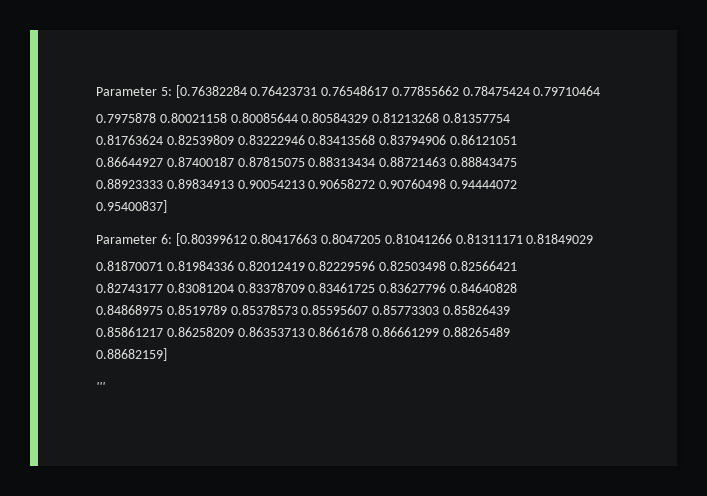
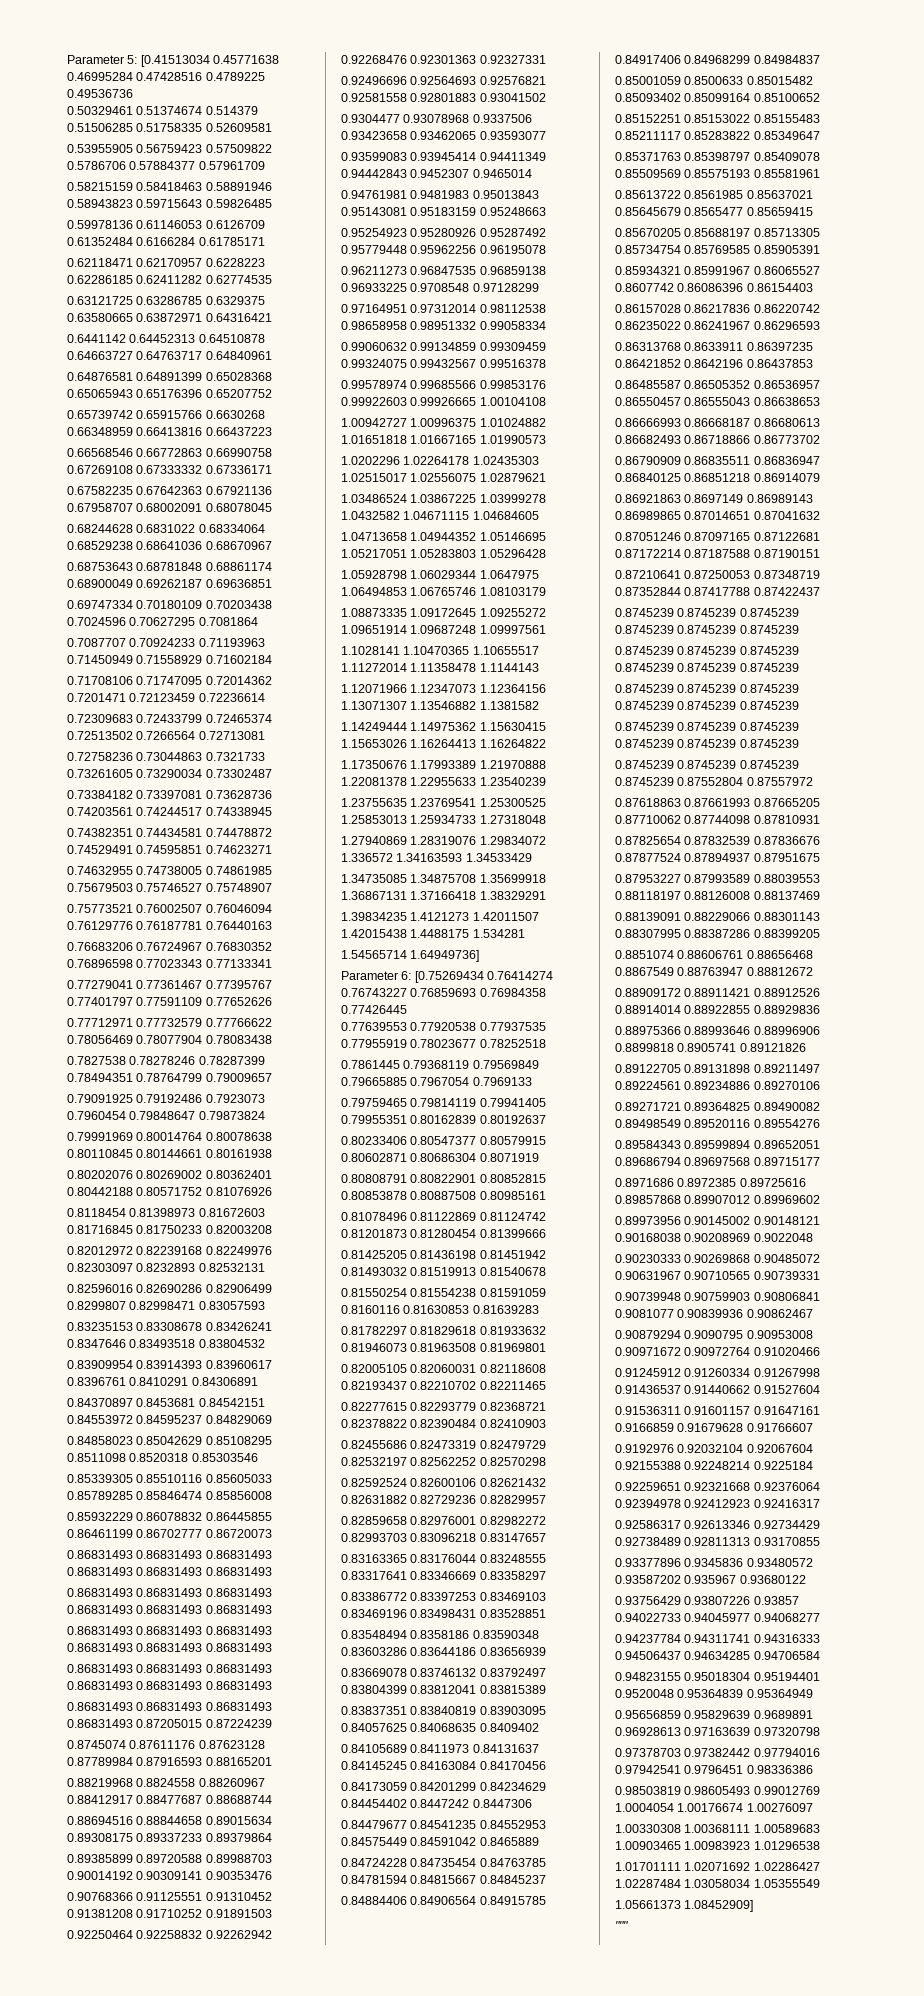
[175,85,601,98] [96,113,510,123] [96,135,517,145] [96,157,517,167] [96,179,517,189] [96,200,167,213] [96,233,594,246] [96,261,517,271] [96,283,517,293] [96,305,510,315] [96,327,510,337] [96,348,167,361] [96,382,105,392] [0.76382284 0.76423731 0.76548617 0.77855662 0.78475424 0.79710464 // 0.7975878 0.80021158 0.80085644 0.80584329 0.81213268 0.81357754 // 0.81763624 0.82539809 0.83222946 0.83413568 0.83794906 0.86121051 // 0.86644927 0.87400187 0.87815075 0.88313434 0.88721463 0.88843475 // 0.88923333 0.89834913 0.90054213 0.90658272 0.90760498 0.94444072 // 0.95400837] // Parameter 6: [0.80399612 0.80417663 0.8047205 0.81041266 0.81311171 0.81849029 // 0.81870071 0.81984336 0.82012419 0.82229596 0.82503498 0.82566421 // 0.82743177 0.83081204 0.83378709 0.83461725 0.83627796 0.84640828 // 0.84868975 0.8519789 0.85378573 0.85595607 0.85773303 0.85826439 // 0.85861217 0.86258209 0.86353713 0.8661678 0.86661299 0.88265489 // 0.88682159] // ''' -> [140,55,280,67] [67,72,265,81] [67,89,133,98] [67,106,258,115] [67,123,272,132] [67,144,272,153] [67,161,265,170] [67,182,272,191] [67,199,272,208] [67,220,265,229] [67,237,265,246] [67,258,265,267] [67,275,272,284] [67,296,265,305] [67,313,272,322] [67,334,265,343] [67,351,272,360] [67,372,272,381] [67,389,272,398] [67,410,265,419] [67,427,272,436] [67,448,272,457] [67,465,272,474] [67,486,272,495] [67,503,272,512] [67,524,265,533] [67,541,272,550] [67,562,272,571] [67,579,272,588] [67,600,272,609] [67,617,258,626] [67,638,265,647] [67,655,272,664] [67,676,272,685] [67,693,265,702] [67,714,272,723] [67,731,265,740] [67,752,265,761] [67,769,272,778] [67,790,272,799] [67,807,272,816] [67,828,272,837] [67,845,272,854] [67,866,272,875] [67,883,272,892] [67,904,272,913] [67,921,272,930] [67,942,272,951] [67,959,272,968] [67,980,272,989] [67,997,272,1006] [67,1018,272,1027] [67,1035,272,1044] [67,1056,265,1065] [67,1073,272,1082] [67,1094,265,1103] [67,1111,265,1120] [67,1132,272,1141] [67,1149,272,1158] [67,1170,272,1179] [67,1187,272,1196] [67,1208,265,1217] [67,1225,272,1234] [67,1246,272,1255] [67,1263,265,1272] [67,1284,272,1293] [67,1301,265,1310] [67,1322,272,1331] [67,1339,265,1348] [67,1360,272,1369] [67,1377,258,1386] [67,1398,265,1407] [67,1415,272,1424] [67,1436,272,1445] [67,1453,258,1462] [67,1474,272,1483] [67,1491,272,1500] [67,1512,272,1521] [67,1529,272,1538] [67,1550,272,1559] [67,1567,272,1576] [67,1588,272,1597] [67,1605,272,1614] [67,1626,272,1635] [67,1643,272,1652] [67,1664,272,1673] [67,1681,272,1690] [67,1702,272,1711] [67,1719,272,1728] [67,1740,265,1749] [67,1757,272,1766] [67,1778,265,1787] [67,1795,272,1804] [67,1816,272,1825] [67,1833,272,1842] [67,1854,272,1863] [67,1871,272,1880] [67,1892,272,1901] [67,1909,272,1918] [67,1930,272,1939] [341,55,546,64] [341,76,546,85] [341,93,546,102] [341,114,532,123] [341,131,546,140] [341,152,546,161] [341,169,532,178] [341,190,539,199] [341,207,546,216] [341,228,546,237] [341,245,546,254] [341,266,546,275] [341,283,539,292] [341,304,546,313] [341,321,546,330] [341,342,546,351] [341,359,546,368] [341,380,546,389] [341,397,546,406] [341,418,546,427] [341,435,546,444] [341,456,539,465] [341,473,546,482] [341,494,546,503] [341,511,539,520] [341,532,546,541] [341,549,546,558] [341,570,539,579] [341,587,546,596] [341,608,546,617] [341,625,546,634] [341,646,539,655] [341,663,539,672] [341,684,546,693] [341,701,539,710] [341,722,546,731] [341,739,546,748] [341,760,546,769] [341,777,546,786] [341,798,546,807] [341,815,546,824] [341,836,546,845] [341,853,532,862] [341,874,546,883] [341,891,546,900] [341,912,539,921] [341,929,525,938] [341,950,480,962] [341,971,554,983] [341,988,546,997] [341,1005,407,1014] [341,1022,546,1031] [341,1039,546,1048] [341,1060,539,1069] [341,1077,532,1086] [341,1098,546,1107] [341,1115,546,1124] [341,1136,546,1145] [341,1153,539,1162] [341,1174,546,1183] [341,1191,546,1200] [341,1212,546,1221] [341,1229,546,1238] [341,1250,546,1259] [341,1267,546,1276] [341,1288,546,1297] [341,1305,539,1314] [341,1326,546,1335] [341,1343,546,1352] [341,1364,546,1373] [341,1381,546,1390] [341,1402,546,1411] [341,1419,546,1428] [341,1440,546,1449] [341,1457,546,1466] [341,1478,546,1487] [341,1495,546,1504] [341,1516,546,1525] [341,1533,546,1542] [341,1554,546,1563] [341,1571,546,1580] [341,1592,546,1601] [341,1609,546,1618] [341,1630,539,1639] [341,1647,546,1656] [341,1668,546,1677] [341,1685,546,1694] [341,1706,546,1715] [341,1723,539,1732] [341,1744,539,1753] [341,1761,546,1770] [341,1782,546,1791] [341,1799,532,1808] [341,1820,546,1829] [341,1837,539,1846] [341,1858,546,1867] [341,1875,546,1884] [341,1896,546,1905] [615,55,820,64] [615,76,813,85] [615,93,820,102] [615,114,820,123] [615,131,820,140] [615,152,820,161] [615,169,820,178] [615,190,813,199] [615,207,813,216] [615,228,820,237] [615,245,820,254] [615,266,820,275] [615,283,813,292] [615,304,820,313] [615,321,820,330] [615,342,813,351] [615,359,813,368] [615,380,820,389] [615,397,820,406] [615,418,820,427] [615,435,820,444] [615,456,820,465] [615,473,820,482] [615,494,813,503] [615,511,820,520] [615,532,820,541] [615,549,820,558] [615,570,820,579] [615,587,820,596] [615,608,799,617] [615,625,799,634] [615,646,799,655] [615,663,799,672] [615,684,799,693] [615,701,799,710] [615,722,799,731] [615,739,799,748] [615,760,799,769] [615,777,813,786] [615,798,820,807] [615,815,820,824] [615,836,820,845] [615,853,820,862] [615,874,820,883] [615,891,820,900] [615,912,820,921] [615,929,820,938] [615,950,813,959] [615,967,813,976] [615,988,820,997] [615,1005,820,1014] [615,1026,820,1035] [615,1043,806,1052] [615,1064,820,1073] [615,1081,820,1090] [615,1102,820,1111] [615,1119,820,1128] [615,1140,820,1149] [615,1157,820,1166] [615,1178,806,1187] [615,1195,820,1204] [615,1216,820,1225] [615,1233,813,1242] [615,1254,820,1263] [615,1271,820,1280] [615,1292,820,1301] [615,1309,813,1318] [615,1330,813,1339] [615,1347,820,1356] [615,1368,820,1377] [615,1385,820,1394] [615,1406,820,1415] [615,1423,813,1432] [615,1444,813,1453] [615,1461,813,1470] [615,1482,820,1491] [615,1499,820,1508] [615,1520,820,1529] [615,1537,820,1546] [615,1558,813,1567] [615,1575,806,1584] [615,1596,799,1605] [615,1613,820,1622] [615,1634,820,1643] [615,1651,820,1660] [615,1672,820,1681] [615,1689,813,1698] [615,1710,813,1719] [615,1727,820,1736] [615,1748,820,1757] [615,1765,813,1774] [615,1786,820,1795] [615,1803,813,1812] [615,1824,820,1833] [615,1841,820,1850] [615,1862,820,1871] [615,1879,820,1888] [615,1900,754,1912] [615,1921,628,1930] [0.41513034 0.45771638 0.46995284 0.47428516 0.4789225 0.49536736 // 0.50329461 0.51374674 0.514379 0.51506285 0.51758335 0.52609581 // 0.53955905 0.56759423 0.57509822 0.5786706 0.57884377 0.57961709 // 0.58215159 0.58418463 0.58891946 0.58943823 0.59715643 0.59826485 // 0.59978136 0.61146053 0.6126709 0.61352484 0.6166284 0.61785171 // 0.62118471 0.62170957 0.6228223 0.62286185 0.62411282 0.62774535 // 0.63121725 0.63286785 0.6329375 0.63580665 0.63872971 0.64316421 // 0.6441142 0.64452313 0.64510878 0.64663727 0.64763717 0.64840961 // 0.64876581 0.64891399 0.65028368 0.65065943 0.65176396 0.65207752 // 0.65739742 0.65915766 0.6630268 0.66348959 0.66413816 0.66437223 // 0.66568546 0.66772863 0.66990758 0.67269108 0.67333332 0.67336171 // 0.67582235 0.67642363 0.67921136 0.67958707 0.68002091 0.68078045 // 0.68244628 0.6831022 0.68334064 0.68529238 0.68641036 0.68670967 // 0.68753643 0.68781848 0.68861174 0.68900049 0.69262187 0.69636851 // 0.69747334 0.70180109 0.70203438 0.7024596 0.70627295 0.7081864 // 0.7087707 0.70924233 0.71193963 0.71450949 0.71558929 0.71602184 // 0.71708106 0.71747095 0.72014362 0.7201471 0.72123459 0.72236614 // 0.72309683 0.72433799 0.72465374 0.72513502 0.7266564 0.72713081 // 0.72758236 0.73044863 0.7321733 0.73261605 0.73290034 0.73302487 // 0.73384182 0.73397081 0.73628736 0.74203561 0.74244517 0.74338945 // 0.74382351 0.74434581 0.74478872 0.74529491 0.74595851 0.74623271 // 0.74632955 0.74738005 0.74861985 0.75679503 0.75746527 0.75748907 // 0.75773521 0.76002507 0.76046094 0.76129776 0.76187781 0.76440163 // 0.76683206 0.76724967 0.76830352 0.76896598 0.77023343 0.77133341 // 0.77279041 0.77361467 0.77395767 0.77401797 0.77591109 0.77652626 // 0.77712971 0.77732579 0.77766622 0.78056469 0.78077904 0.78083438 // 0.7827538 0.78278246 0.78287399 0.78494351 0.78764799 0.79009657 // 0.79091925 0.79192486 0.7923073 0.7960454 0.79848647 0.79873824 // 0.79991969 0.80014764 0.80078638 0.80110845 0.80144661 0.80161938 // 0.80202076 0.80269002 0.80362401 0.80442188 0.80571752 0.81076926 // 0.8118454 0.81398973 0.81672603 0.81716845 0.81750233 0.82003208 // 0.82012972 0.82239168 0.82249976 0.82303097 0.8232893 0.82532131 // 0.82596016 0.82690286 0.82906499 0.8299807 0.82998471 0.83057593 // 0.83235153 0.83308678 0.83426241 0.8347646 0.83493518 0.83804532 // 0.83909954 0.83914393 0.83960617 0.8396761 0.8410291 0.84306891 // 0.84370897 0.8453681 0.84542151 0.84553972 0.84595237 0.84829069 // 0.84858023 0.85042629 0.85108295 0.8511098 0.8520318 0.85303546 // 0.85339305 0.85510116 0.85605033 0.85789285 0.85846474 0.85856008 // 0.85932229 0.86078832 0.86445855 0.86461199 0.86702777 0.86720073 // 0.86831493 0.86831493 0.86831493 0.86831493 0.86831493 0.86831493 // 0.86831493 0.86831493 0.86831493 0.86831493 0.86831493 0.86831493 // 0.86831493 0.86831493 0.86831493 0.86831493 0.86831493 0.86831493 // 0.86831493 0.86831493 0.86831493 0.86831493 0.86831493 0.86831493 // 0.86831493 0.86831493 0.86831493 0.86831493 0.87205015 0.87224239 // 0.8745074 0.87611176 0.87623128 0.87789984 0.87916593 0.88165201 // 0.88219968 0.8824558 0.88260967 0.88412917 0.88477687 0.88688744 // 0.88694516 0.88844658 0.89015634 0.89308175 0.89337233 0.89379864 // 0.89385899 0.89720588 0.89988703 0.90014192 0.90309141 0.90353476 // 0.90768366 0.91125551 0.91310452 0.91381208 0.91710252 0.91891503 // 0.92250464 0.92258832 0.92262942 0.92268476 0.92301363 0.92327331 // 0.92496696 0.92564693 0.92576821 0.92581558 0.92801883 0.93041502 // 0.9304477 0.93078968 0.9337506 0.93423658 0.93462065 0.93593077 // 0.93599083 0.93945414 0.94411349 0.94442843 0.9452307 0.9465014 // 0.94761981 0.9481983 0.95013843 0.95143081 0.95183159 0.95248663 // 0.95254923 0.95280926 0.95287492 0.95779448 0.95962256 0.96195078 // 0.96211273 0.96847535 0.96859138 0.96933225 0.9708548 0.97128299 // 0.97164951 0.97312014 0.98112538 0.98658958 0.98951332 0.99058334 // 0.99060632 0.99134859 0.99309459 0.99324075 0.99432567 0.99516378 // 0.99578974 0.99685566 0.99853176 0.99922603 0.99926665 1.00104108 // 1.00942727 1.00996375 1.01024882 1.01651818 1.01667165 1.01990573 // 1.0202296 1.02264178 1.02435303 1.02515017 1.02556075 1.02879621 // 1.03486524 1.03867225 1.03999278 1.0432582 1.04671115 1.04684605 // 1.04713658 1.04944352 1.05146695 1.05217051 1.05283803 1.05296428 // 1.05928798 1.06029344 1.0647975 1.06494853 1.06765746 1.08103179 // 1.08873335 1.09172645 1.09255272 1.09651914 1.09687248 1.09997561 // 1.1028141 1.10470365 1.10655517 1.11272014 1.11358478 1.1144143 // 1.12071966 1.12347073 1.12364156 1.13071307 1.13546882 1.1381582 // 1.14249444 1.14975362 1.15630415 1.15653026 1.16264413 1.16264822 // 1.17350676 1.17993389 1.21970888 1.22081378 1.22955633 1.23540239 // 1.23755635 1.23769541 1.25300525 1.25853013 1.25934733 1.27318048 // 1.27940869 1.28319076 1.29834072 1.336572 1.34163593 1.34533429 // 1.34735085 1.34875708 1.35699918 1.36867131 1.37166418 1.38329291 // 1.39834235 1.4121273 1.42011507 1.42015438 1.4488175 1.534281 // 1.54565714 1.64949736] // Parameter 6: [0.75269434 0.76414274 0.76743227 0.76859693 0.76984358 0.77426445 // 0.77639553 0.77920538 0.77937535 0.77955919 0.78023677 0.78252518 // 0.7861445 0.79368119 0.79569849 0.79665885 0.7967054 0.7969133 // 0.79759465 0.79814119 0.79941405 0.79955351 0.80162839 0.80192637 // 0.80233406 0.80547377 0.80579915 0.80602871 0.80686304 0.8071919 // 0.80808791 0.80822901 0.80852815 0.80853878 0.80887508 0.80985161 // 0.81078496 0.81122869 0.81124742 0.81201873 0.81280454 0.81399666 // 0.81425205 0.81436198 0.81451942 0.81493032 0.81519913 0.81540678 // 0.81550254 0.81554238 0.81591059 0.8160116 0.81630853 0.81639283 // 0.81782297 0.81829618 0.81933632 0.81946073 0.81963508 0.81969801 // 0.82005105 0.82060031 0.82118608 0.82193437 0.82210702 0.82211465 // 0.82277615 0.82293779 0.82368721 0.82378822 0.82390484 0.82410903 // 0.82455686 0.82473319 0.82479729 0.82532197 0.82562252 0.82570298 // 0.82592524 0.82600106 0.82621432 0.82631882 0.82729236 0.82829957 // 0.82859658 0.82976001 0.82982272 0.82993703 0.83096218 0.83147657 // 0.83163365 0.83176044 0.83248555 0.83317641 0.83346669 0.83358297 // 0.83386772 0.83397253 0.83469103 0.83469196 0.83498431 0.83528851 // 0.83548494 0.8358186 0.83590348 0.83603286 0.83644186 0.83656939 // 0.83669078 0.83746132 0.83792497 0.83804399 0.83812041 0.83815389 // 0.83837351 0.83840819 0.83903095 0.84057625 0.84068635 0.8409402 // 0.84105689 0.8411973 0.84131637 0.84145245 0.84163084 0.84170456 // 0.84173059 0.84201299 0.84234629 0.84454402 0.8447242 0.8447306 // 0.84479677 0.84541235 0.84552953 0.84575449 0.84591042 0.8465889 // 0.84724228 0.84735454 0.84763785 0.84781594 0.84815667 0.84845237 // 0.84884406 0.84906564 0.84915785 0.84917406 0.84968299 0.84984837 // 0.85001059 0.8500633 0.85015482 0.85093402 0.85099164 0.85100652 // 0.85152251 0.85153022 0.85155483 0.85211117 0.85283822 0.85349647 // 0.85371763 0.85398797 0.85409078 0.85509569 0.85575193 0.85581961 // 0.85613722 0.8561985 0.85637021 0.85645679 0.8565477 0.85659415 // 0.85670205 0.85688197 0.85713305 0.85734754 0.85769585 0.85905391 // 0.85934321 0.85991967 0.86065527 0.8607742 0.86086396 0.86154403 // 0.86157028 0.86217836 0.86220742 0.86235022 0.86241967 0.86296593 // 0.86313768 0.8633911 0.86397235 0.86421852 0.8642196 0.86437853 // 0.86485587 0.86505352 0.86536957 0.86550457 0.86555043 0.86638653 // 0.86666993 0.86668187 0.86680613 0.86682493 0.86718866 0.86773702 // 0.86790909 0.86835511 0.86836947 0.86840125 0.86851218 0.86914079 // 0.86921863 0.8697149 0.86989143 0.86989865 0.87014651 0.87041632 // 0.87051246 0.87097165 0.87122681 0.87172214 0.87187588 0.87190151 // 0.87210641 0.87250053 0.87348719 0.87352844 0.87417788 0.87422437 // 0.8745239 0.8745239 0.8745239 0.8745239 0.8745239 0.8745239 // 0.8745239 0.8745239 0.8745239 0.8745239 0.8745239 0.8745239 // 0.8745239 0.8745239 0.8745239 0.8745239 0.8745239 0.8745239 // 0.8745239 0.8745239 0.8745239 0.8745239 0.8745239 0.8745239 // 0.8745239 0.8745239 0.8745239 0.8745239 0.87552804 0.87557972 // 0.87618863 0.87661993 0.87665205 0.87710062 0.87744098 0.87810931 // 0.87825654 0.87832539 0.87836676 0.87877524 0.87894937 0.87951675 // 0.87953227 0.87993589 0.88039553 0.88118197 0.88126008 0.88137469 // 0.88139091 0.88229066 0.88301143 0.88307995 0.88387286 0.88399205 // 0.8851074 0.88606761 0.88656468 0.8867549 0.88763947 0.88812672 // 0.88909172 0.88911421 0.88912526 0.88914014 0.88922855 0.88929836 // 0.88975366 0.88993646 0.88996906 0.8899818 0.8905741 0.89121826 // 0.89122705 0.89131898 0.89211497 0.89224561 0.89234886 0.89270106 // 0.89271721 0.89364825 0.89490082 0.89498549 0.89520116 0.89554276 // 0.89584343 0.89599894 0.89652051 0.89686794 0.89697568 0.89715177 // 0.8971686 0.8972385 0.89725616 0.89857868 0.89907012 0.89969602 // 0.89973956 0.90145002 0.90148121 0.90168038 0.90208969 0.9022048 // 0.90230333 0.90269868 0.90485072 0.90631967 0.90710565 0.90739331 // 0.90739948 0.90759903 0.90806841 0.9081077 0.90839936 0.90862467 // 0.90879294 0.9090795 0.90953008 0.90971672 0.90972764 0.91020466 // 0.91245912 0.91260334 0.91267998 0.91436537 0.91440662 0.91527604 // 0.91536311 0.91601157 0.91647161 0.9166859 0.91679628 0.91766607 // 0.9192976 0.92032104 0.92067604 0.92155388 0.92248214 0.9225184 // 0.92259651 0.92321668 0.92376064 0.92394978 0.92412923 0.92416317 // 0.92586317 0.92613346 0.92734429 0.92738489 0.92811313 0.93170855 // 0.93377896 0.9345836 0.93480572 0.93587202 0.935967 0.93680122 // 0.93756429 0.93807226 0.93857 0.94022733 0.94045977 0.94068277 // 0.94237784 0.94311741 0.94316333 0.94506437 0.94634285 0.94706584 // 0.94823155 0.95018304 0.95194401 0.9520048 0.95364839 0.95364949 // 0.95656859 0.95829639 0.9689891 0.96928613 0.97163639 0.97320798 // 0.97378703 0.97382442 0.97794016 0.97942541 0.9796451 0.98336386 // 0.98503819 0.98605493 0.99012769 1.0004054 1.00176674 1.00276097 // 1.00330308 1.00368111 1.00589683 1.00903465 1.00983923 1.01296538 // 1.01701111 1.02071692 1.02286427 1.02287484 1.03058034 1.05355549 // 1.05661373 1.08452909] // """

